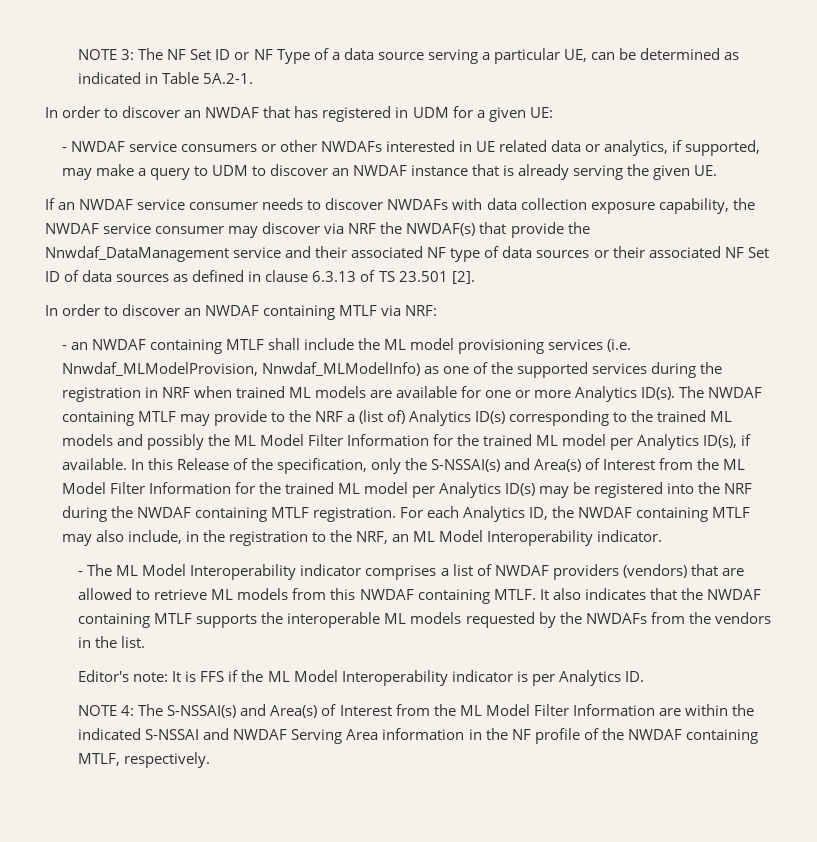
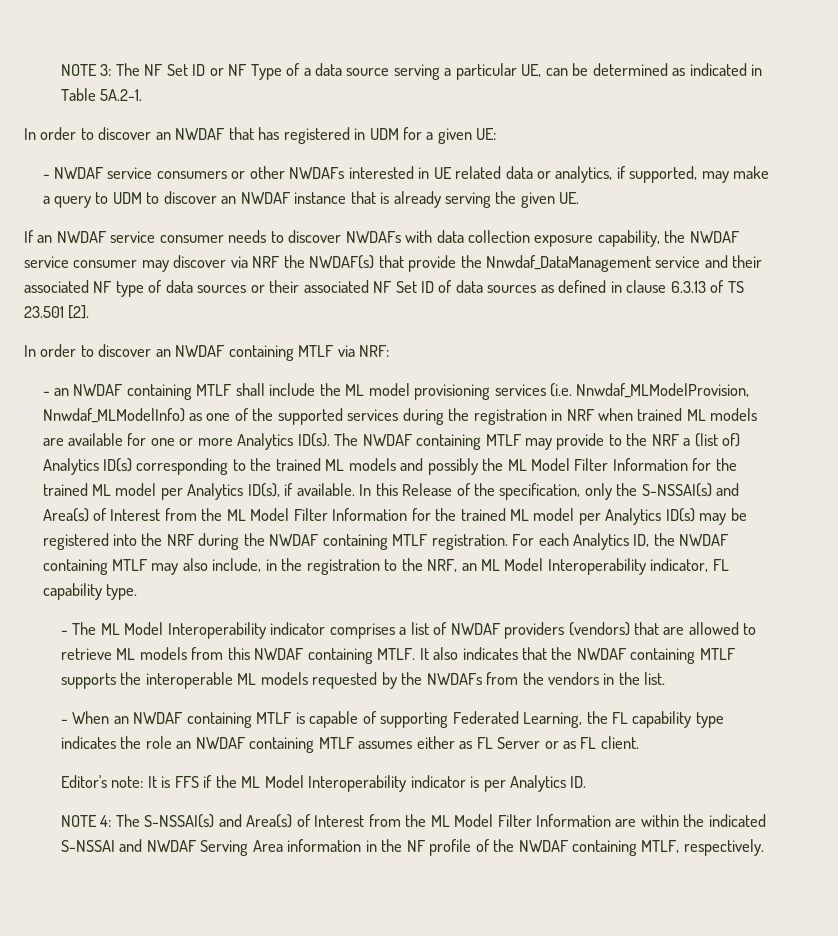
[597,530,663,542] indicator. -> [650,558,729,572] [42,583,137,600] indicator, FL capability type.
(146, 642) none -> [61,711,724,728] [61,736,639,753] // - When an NWDAF containing MTLF is capable of supporting Federated Learning, the FL capability type indicates the role an NWDAF containing MTLF assumes either as FL Server or as FL client.

